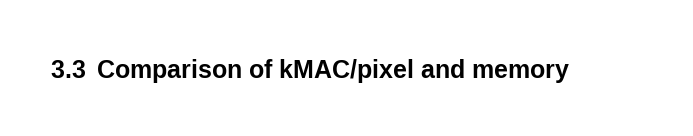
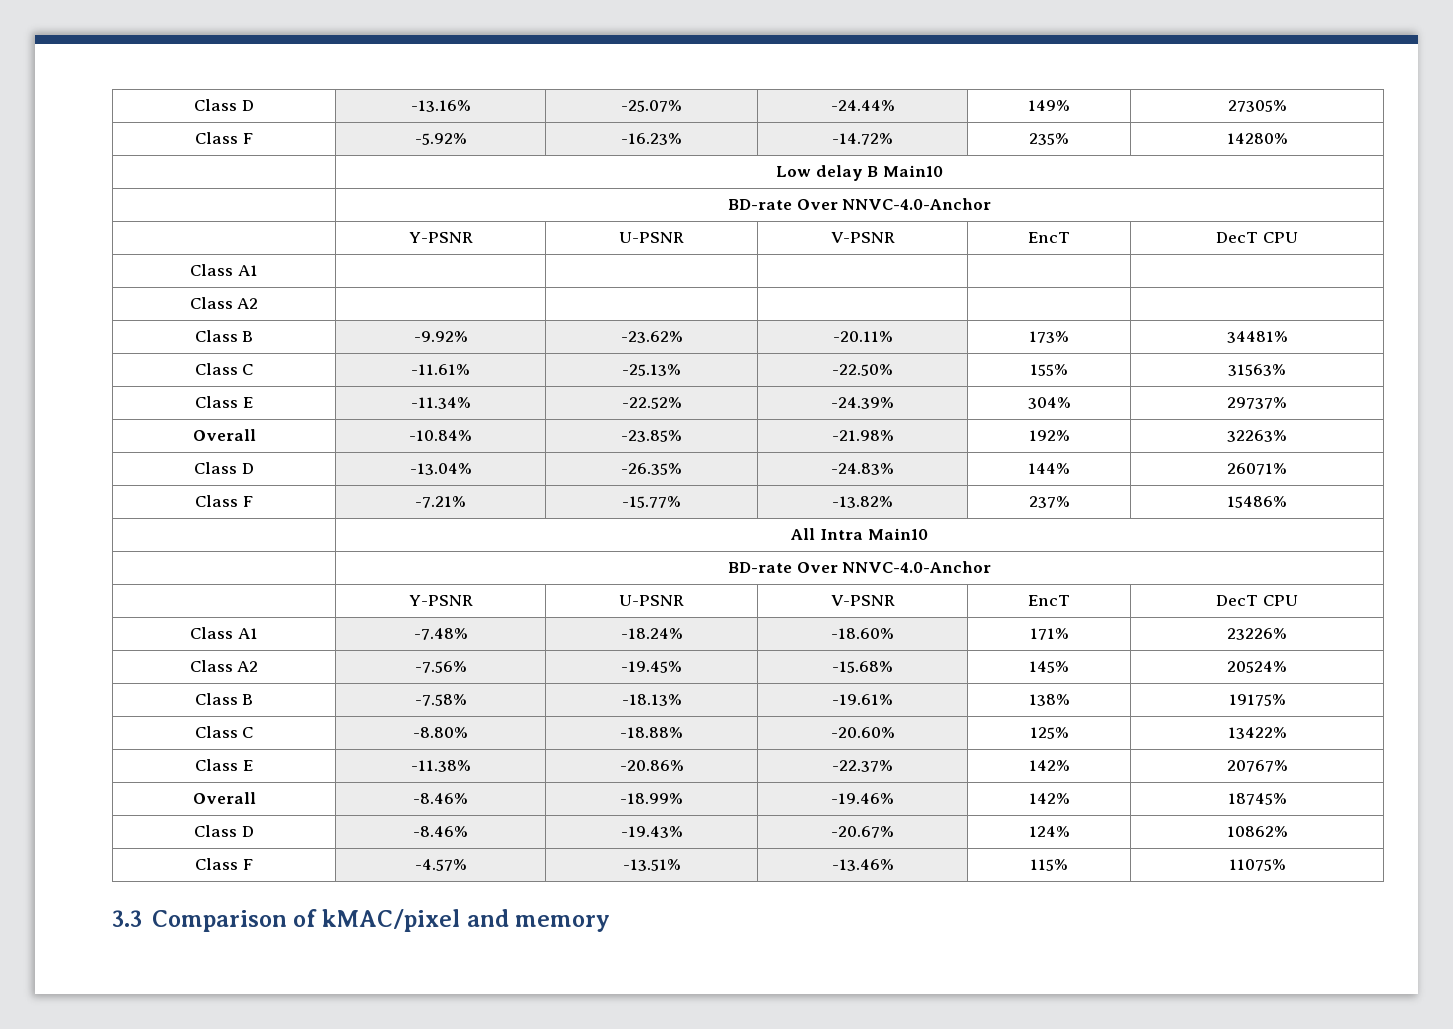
(51, 69) none -> [194,99,254,111] [410,100,471,112] [621,100,682,112] [830,100,895,111] [1028,100,1070,111] [1227,100,1287,112] [195,132,253,144] [414,133,467,145] [621,133,682,145] [832,133,893,145] [1029,133,1069,145] [1226,133,1288,144] [776,165,943,181] [727,198,992,210] [408,232,473,243] [619,232,684,243] [830,232,895,243] [1028,232,1070,243] [1216,232,1298,243] [190,264,258,276] [189,297,259,309] [194,330,254,342] [413,331,468,342] [620,331,683,343] [832,331,893,342] [1029,331,1069,343] [1226,331,1288,343] [194,363,254,375] [411,364,470,375] [622,364,681,376] [832,364,893,376] [1030,364,1068,376] [1228,364,1286,376] [195,396,253,408] [410,397,471,409] [621,397,682,409] [831,397,894,409] [1027,397,1071,409] [1227,397,1287,409] [192,429,256,441] [409,430,472,441] [621,430,682,442] [831,430,894,441] [1028,430,1070,441] [1227,430,1287,442] [194,462,254,474] [409,463,472,475] [621,463,682,475] [831,463,894,475] [1028,463,1070,474] [1227,463,1287,475] [195,495,253,507] [415,496,466,508] [622,496,681,508] [832,496,893,508] [1028,496,1070,508] [1227,496,1287,508] [790,528,928,540] [727,561,992,573] [408,595,473,606] [619,595,684,606] [830,595,895,606] [1028,595,1070,606] [1216,595,1298,606] [190,627,258,639] [413,628,468,640] [620,628,683,639] [831,628,894,639] [1029,628,1069,640] [1227,628,1287,640] [189,660,259,672] [414,661,467,673] [621,661,682,673] [832,661,893,673] [1029,661,1069,673] [1227,661,1287,673] [194,693,254,705] [414,694,467,706] [621,694,682,706] [832,694,893,705] [1028,694,1070,706] [1228,694,1286,706] [194,726,254,738] [413,727,468,738] [620,727,683,738] [830,727,895,738] [1029,727,1069,739] [1227,727,1287,739] [195,759,253,771] [410,760,471,772] [619,760,684,771] [832,760,893,772] [1028,760,1070,771] [1226,760,1288,772] [192,792,256,804] [413,793,468,804] [620,793,683,804] [831,793,894,804] [1028,793,1070,804] [1227,793,1287,805] [194,825,254,837] [413,826,468,837] [620,826,683,838] [831,826,894,838] [1028,826,1070,837] [1226,826,1288,837] [195,858,253,870] [414,859,467,871] [622,859,681,871] [831,859,894,871] [1030,859,1068,871] [1228,859,1286,871] Class D | -13.16% | -25.07% | -24.44% | 149% | 27305% // Class F | -5.92% | -16.23% | -14.72% | 235% | 14280% // | Low delay B Main10 // | BD-rate Over NNVC-4.0-Anchor // | Y-PSNR | U-PSNR | V-PSNR | EncT | DecT CPU // Class A1 | | | | | // Class A2 | | | | | // Class B | -9.92% | -23.62% | -20.11% | 173% | 34481% // Class C | -11.61% | -25.13% | -22.50% | 155% | 31563% // Class E | -11.34% | -22.52% | -24.39% | 304% | 29737% // Overall | -10.84% | -23.85% | -21.98% | 192% | 32263% // Class D | -13.04% | -26.35% | -24.83% | 144% | 26071% // Class F | -7.21% | -15.77% | -13.82% | 237% | 15486% // | All Intra Main10 // | BD-rate Over NNVC-4.0-Anchor // | Y-PSNR | U-PSNR | V-PSNR | EncT | DecT CPU // Class A1 | -7.48% | -18.24% | -18.60% | 171% | 23226% // Class A2 | -7.56% | -19.45% | -15.68% | 145% | 20524% // Class B | -7.58% | -18.13% | -19.61% | 138% | 19175% // Class C | -8.80% | -18.88% | -20.60% | 125% | 13422% // Class E | -11.38% | -20.86% | -22.37% | 142% | 20767% // Overall | -8.46% | -18.99% | -19.46% | 142% | 18745% // Class D | -8.46% | -19.43% | -20.67% | 124% | 10862% // Class F | -4.57% | -13.51% | -13.46% | 115% | 11075% //

